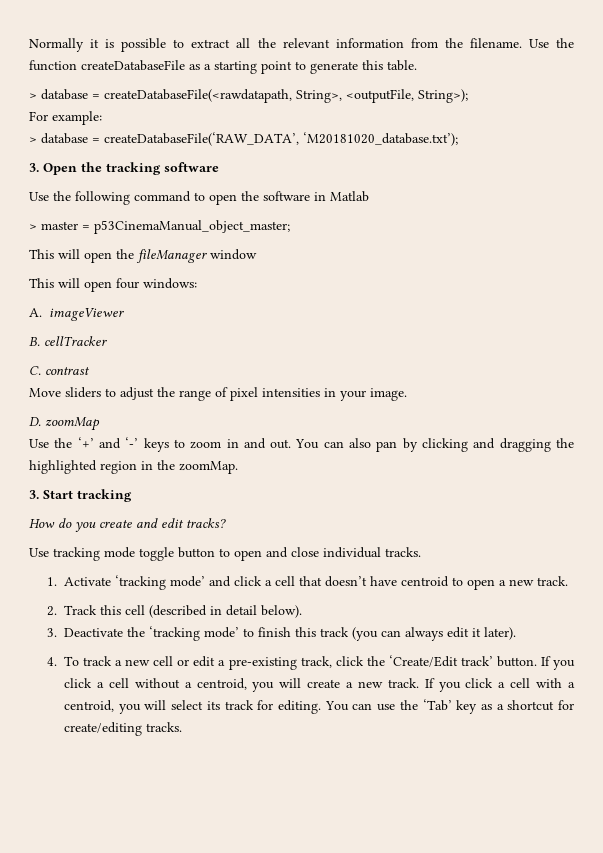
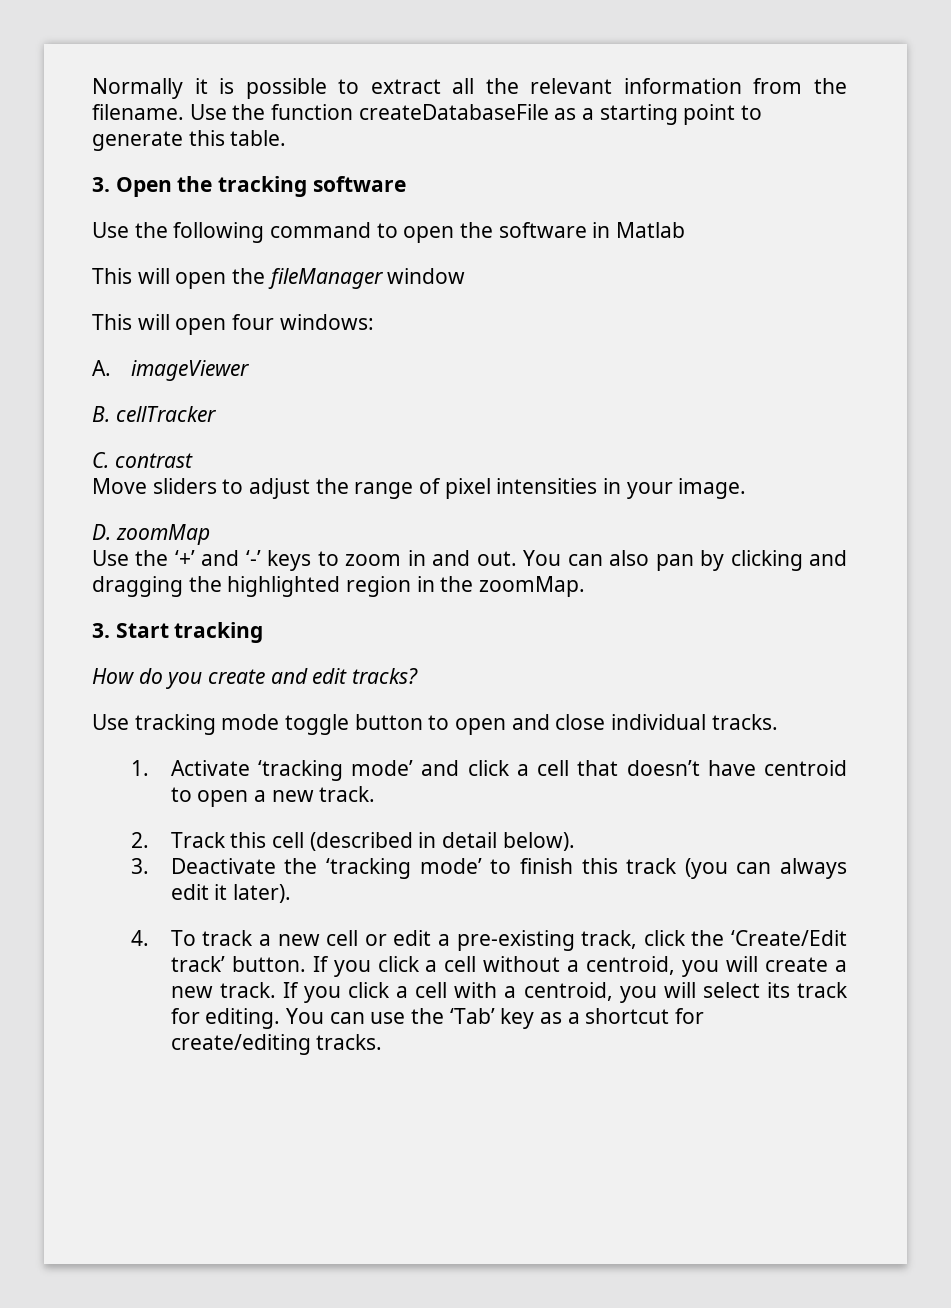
[29,89,468,103] [29,111,102,125] [29,132,458,146] // > database = createDatabaseFile(<rawdatapath, String>, <outputFile, String>); // For example: // > database = createDatabaseFile(‘RAW_DATA’, ‘M20181020_database.txt’); -> (287, 138) none
[29,220,290,234] // > master = p53CinemaManual_object_master; -> (686, 230) none

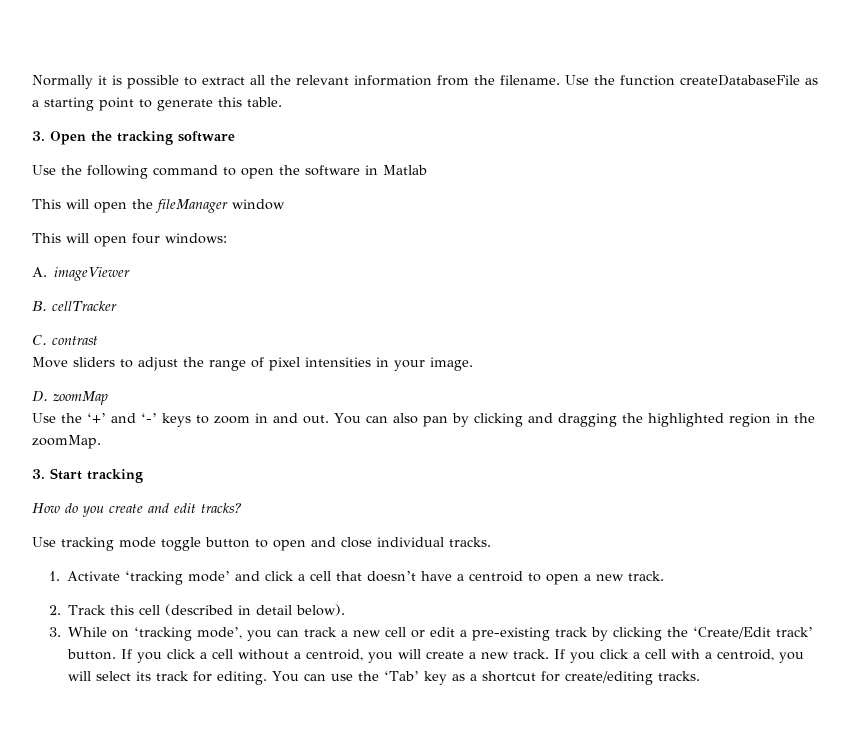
(756, 768) none -> [457,574,465,581] a
[170,858,847,879] [170,884,292,903] [131,930,196,946] Deactivate the ‘tracking mode’ to finish this track (you can always edit it later). // 4. To -> [68,627,300,641] While on ‘tracking mode’, you can
[581,930,686,949] track, click -> [555,627,663,641] track by clicking

